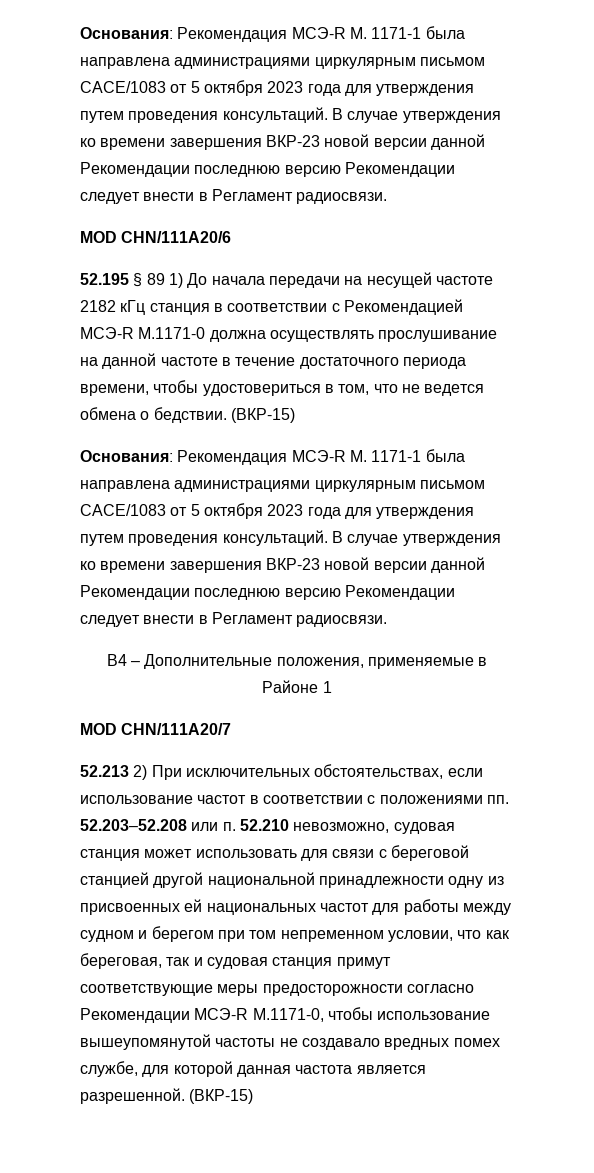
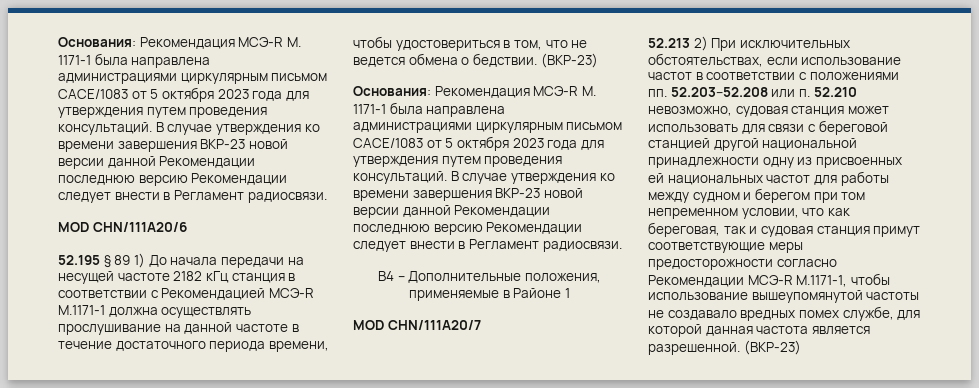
[138,327,206,339] М.1171-0 -> [58,305,105,315] М.1171-1
[230,408,295,423] (ВКР-15) -> [540,53,598,68] (ВКР-23)
[252,1008,324,1022] М.1171-0, -> [796,275,848,287] М.1171-1,
[189,1089,254,1104] (ВКР-15) -> [743,340,801,355] (ВКР-23)

